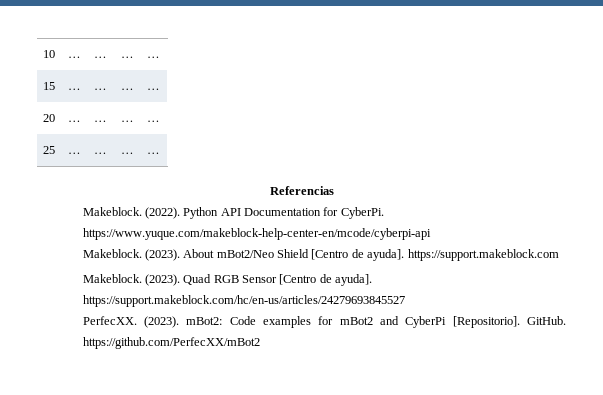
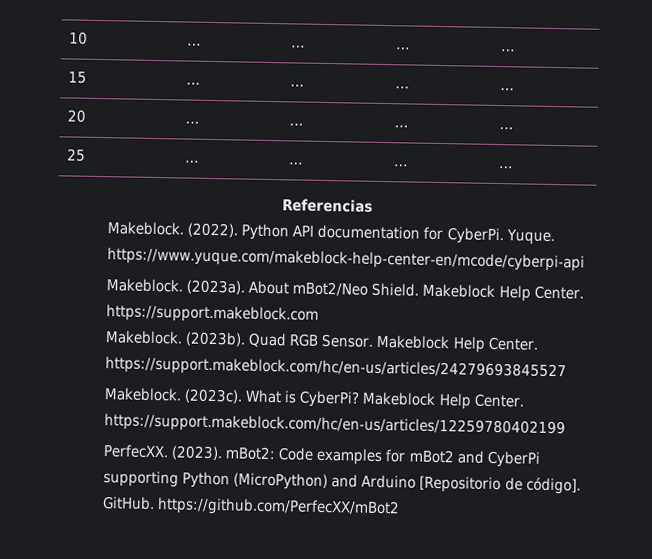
[244,208,322,216] Documentation -> [317,224,421,240] documentation
(384, 213) none -> [505,229,555,246] Yuque.
[144,249,180,261] (2023). -> [186,279,246,295] (2023a).
[277,249,405,261] Shield [Centro de ayuda]. -> [371,282,584,302] Shield. Makeblock Help Center.
[144,274,180,286] (2023). -> [185,331,247,347] (2023b).
[242,274,373,286] [82,295,405,307] Sensor [Centro de ayuda]. https://support.makeblock.com/hc/en-us/articles/24279693845527 -> [321,333,539,353] [105,356,568,381] [104,387,525,410] [104,413,567,438] Sensor. Makeblock Help Center. https://support.makeblock.com/hc/en-us/articles/24279693845527 // Makeblock. (2023c). What is CyberPi? Makeblock Help Center. https://support.makeblock.com/hc/en-us/articles/12259780402199
[452,316,520,328] [Repositorio]. -> [103,470,581,495] supporting Python (MicroPython) and Arduino [Repositorio de código].

